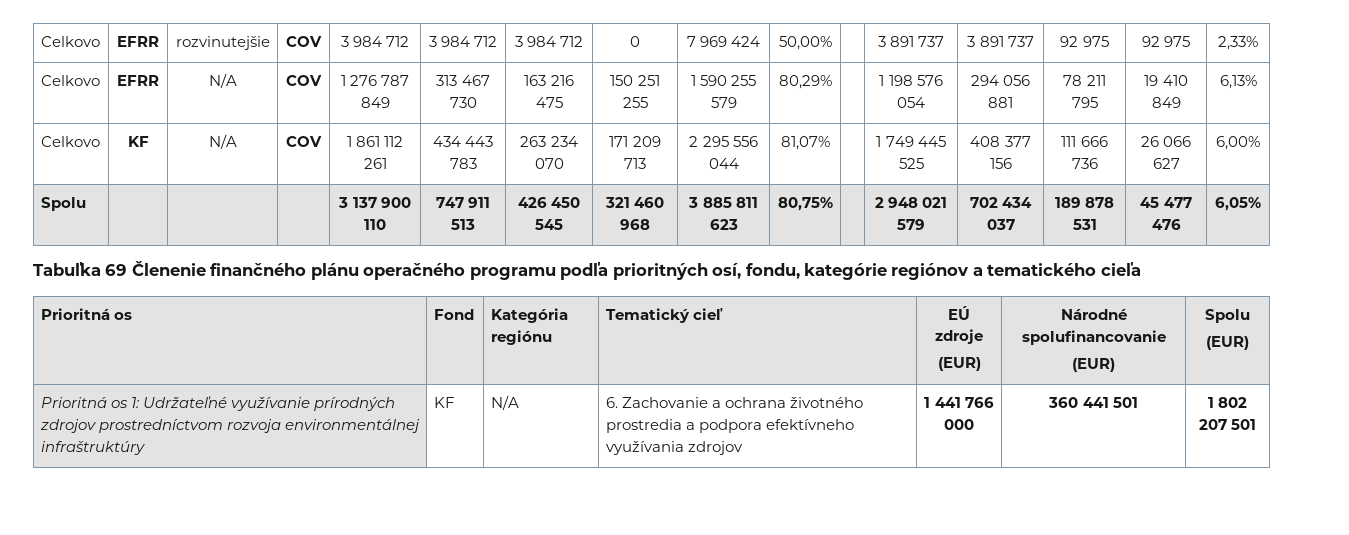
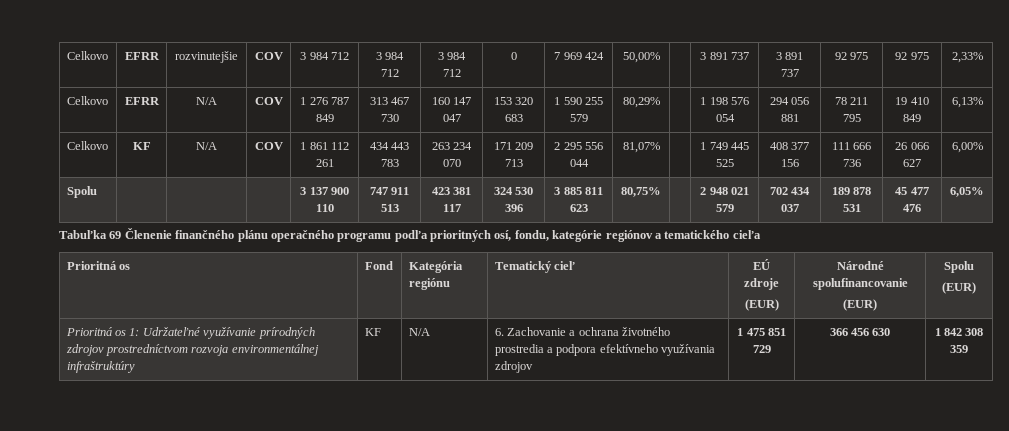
[524,75,574,86] [535,97,563,108] [610,75,660,86] [622,97,648,108] 163 216 475 | 150 251 255 -> [431,97,472,105] [442,114,461,122] [493,97,534,105] [504,114,523,122] 160 147 047 | 153 320 683
[517,197,581,208] [535,219,563,230] [604,197,665,208] [620,219,650,230] 426 450 545 | 321 460 968 -> [431,187,472,195] [442,204,461,212] [493,187,534,195] [504,204,523,212] 423 381 117 | 324 530 396
[934,397,994,408] [944,419,974,430] [1048,397,1138,408] [1207,397,1248,408] [1198,419,1257,430] 441 766 000 | 360 441 501 | 1 802 207 501 -> [746,328,786,336] [752,345,771,353] [829,328,891,336] [934,328,984,336] [950,345,968,353] 475 851 729 | 366 456 630 | 1 842 308 359

